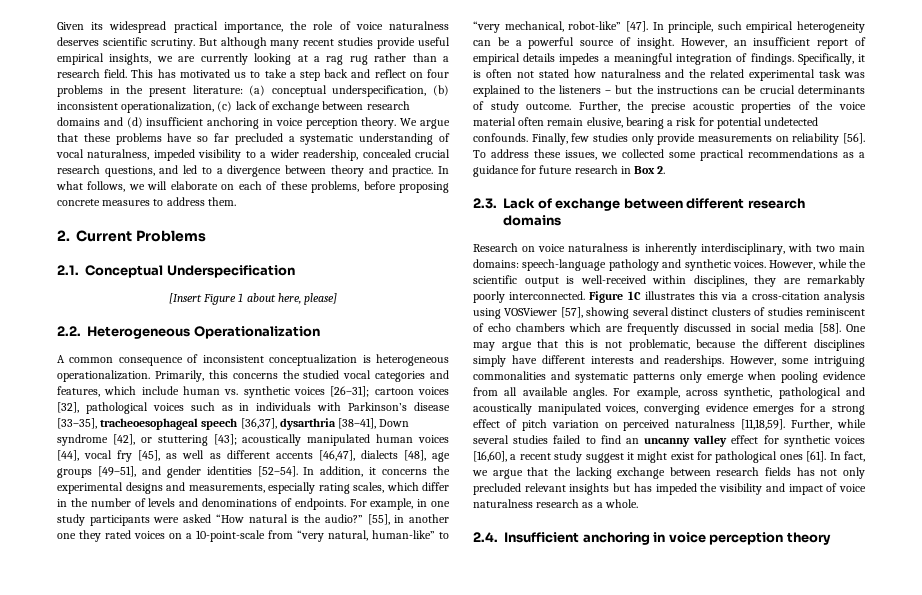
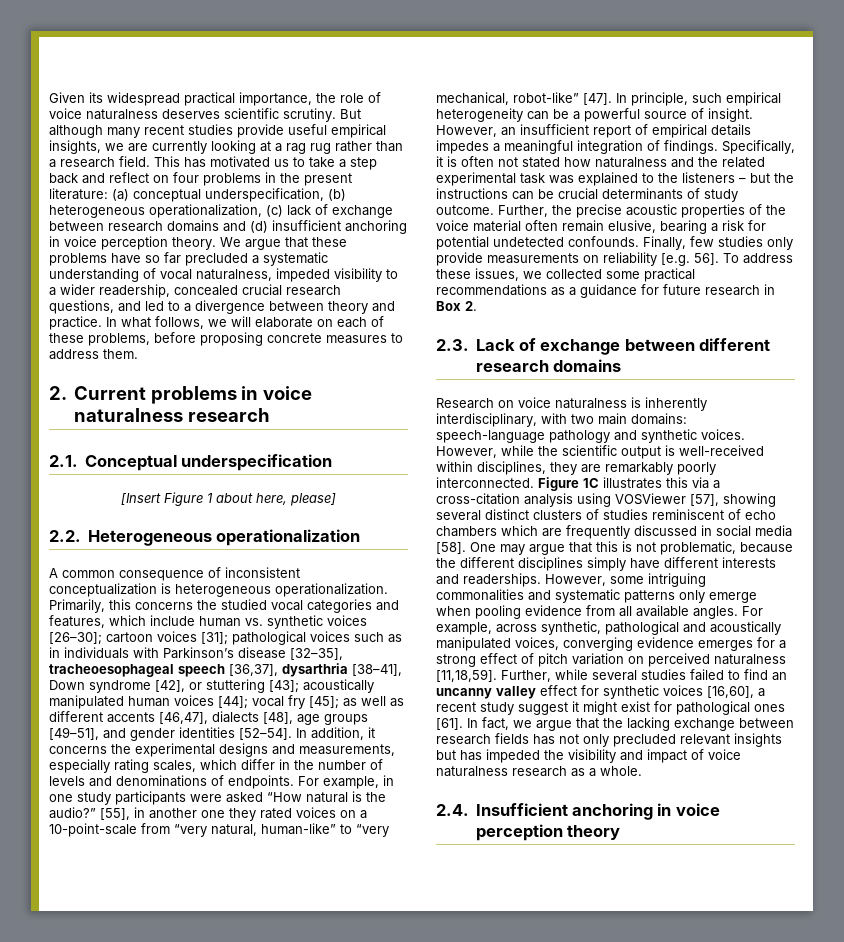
[57,102,118,110] inconsistent -> [49,205,145,218] heterogeneous
[135,230,206,242] Problems -> [150,386,313,404] [73,408,270,422] problems in voice naturalness research
[166,265,295,278] Underspecification -> [180,454,332,471] underspecification
[193,326,320,339] Operationalization -> [215,529,360,546] operationalization
[330,386,370,397] [26–31]; -> [49,632,102,645] [26–30];
[57,402,79,413] [32], -> [201,632,228,645] [31];
[57,418,97,429] [33–35], -> [290,648,343,660] [32–35],
[57,450,79,461] [44], -> [218,696,248,709] [44];
[138,450,161,461] [45], -> [309,696,339,709] [45];
[843,133,865,144] [56]. -> [661,253,719,266] [e.g. 56].

